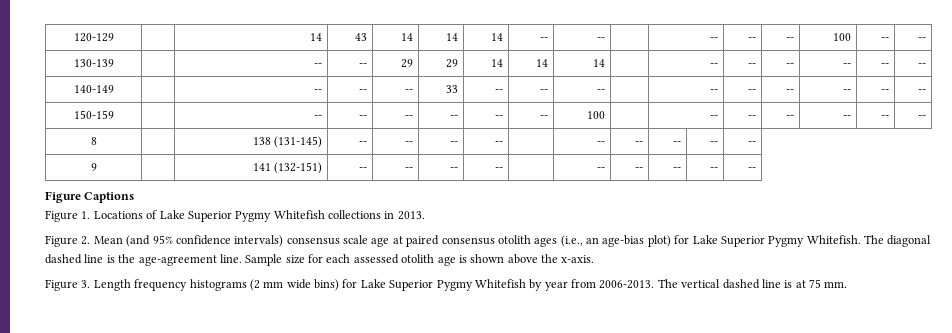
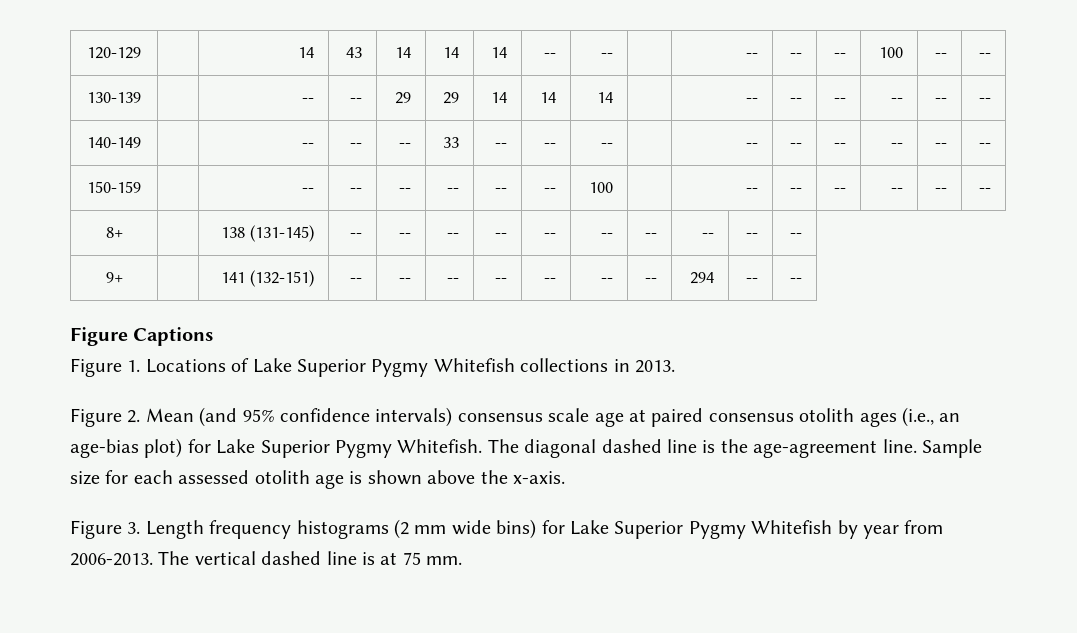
[90,137,97,145] 8 -> [105,227,123,238] 8+
[597,141,606,145] [635,141,644,145] [673,141,682,145] [710,141,719,145] [748,141,757,145] [90,163,97,171] | -- | -- | -- | -- | -- // 9 -> [544,233,557,238] [601,233,614,238] [645,233,658,238] [702,233,715,238] [746,233,759,238] [790,233,803,238] [105,272,123,283] -- | -- | -- | -- | -- | -- // 9+
[597,167,606,171] [635,167,644,171] [673,167,682,171] | -- | -- | -- -> [544,278,557,283] [601,278,614,283] [645,278,658,283] [690,272,715,284] -- | -- | -- | 294

